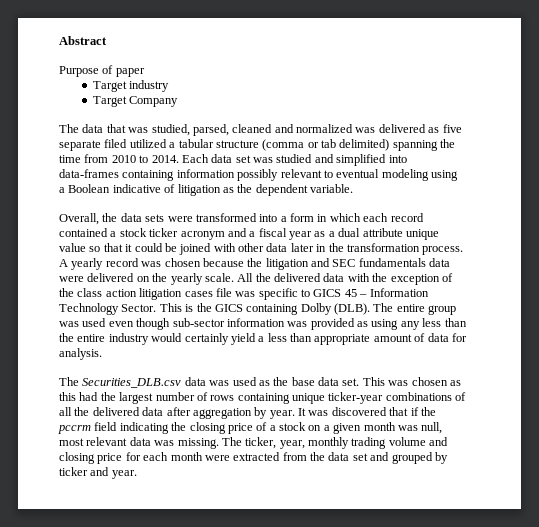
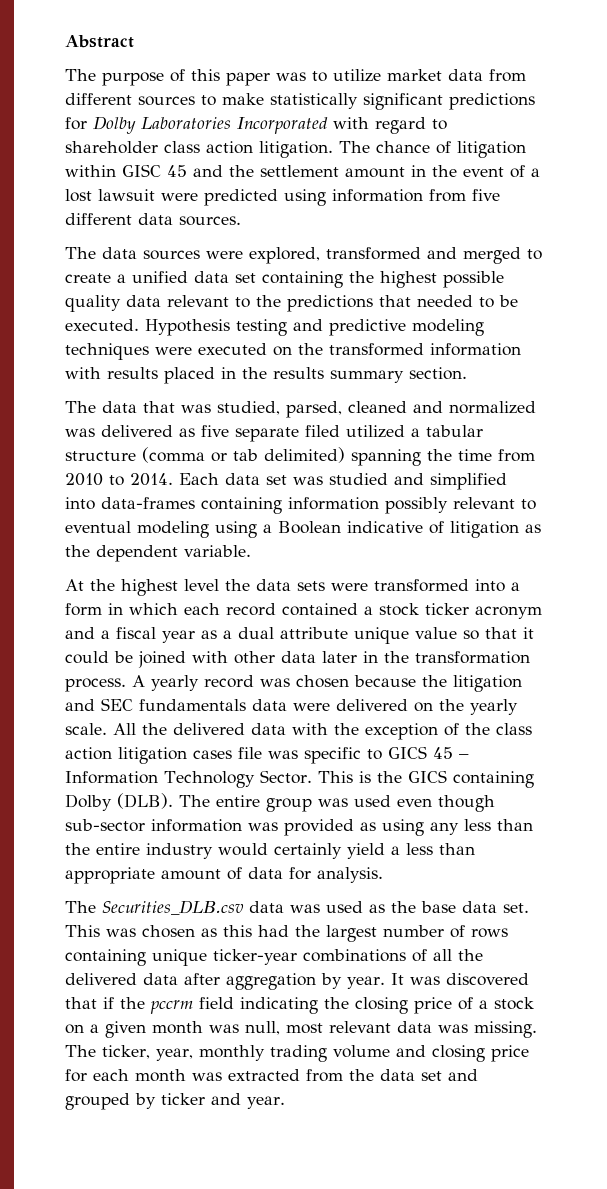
[59,65,145,77] [92,80,170,92] [92,96,179,107] Purpose of paper // Target industry // Target Company -> [65,69,526,86] [65,93,535,110] [65,116,447,134] [65,141,526,158] [65,164,540,178] [65,189,500,206] [65,213,241,226] [65,247,542,264] [65,271,504,288] [65,295,518,312] [65,319,484,336] [65,343,521,360] [65,367,467,384] The purpose of this paper was to utilize market data from different sources to make statistically significant predictions for Dolby Laboratories Incorporated with regard to shareholder class action litigation. The chance of litigation within GISC 45 and the settlement amount in the event of a lost lawsuit were predicted using information from five different data sources. // The data sources were explored, transformed and merged to create a unified data set containing the highest possible quality data relevant to the predictions that needed to be executed. Hypothesis testing and predictive modeling techniques were executed on the transformed information with results placed in the results summary section.
[59,213,99,225] Overall, -> [65,579,219,596] At the highest level
[204,455,230,461] were -> [192,1072,222,1081] was

